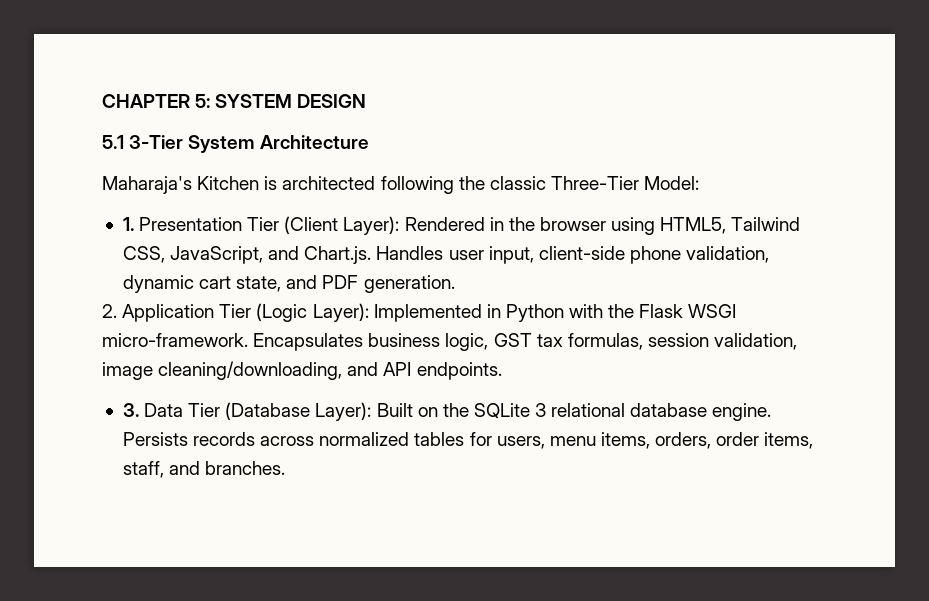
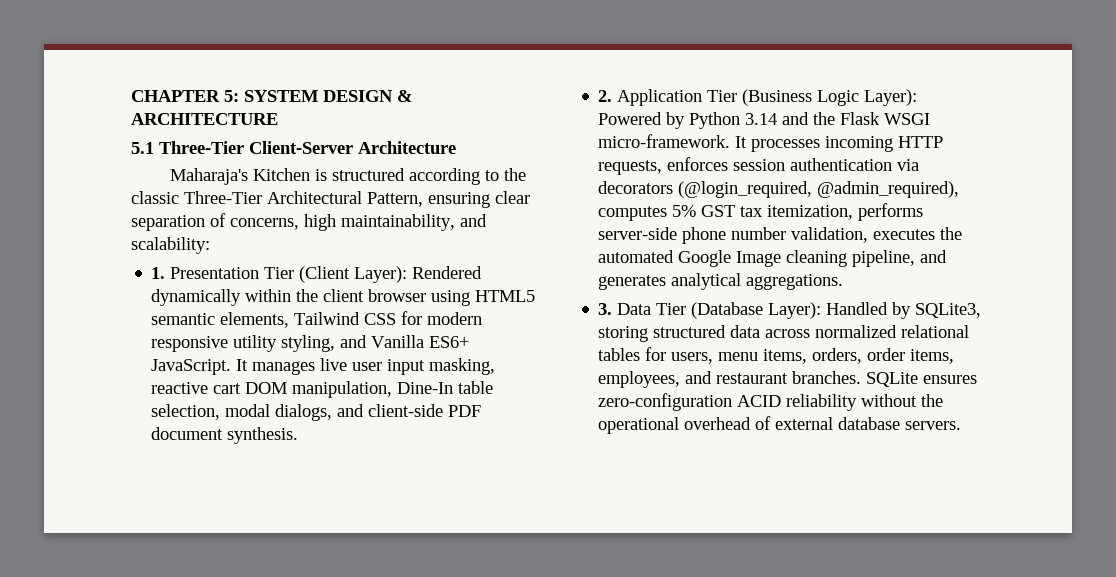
(367, 101) none -> [397,90,412,102] [131,113,278,125] & ARCHITECTURE
[129,135,256,153] 3-Tier System -> [159,141,353,154] Three-Tier Client-Server
[282,176,700,194] architected following the classic Three-Tier Model: -> [332,168,527,185] [131,191,530,208] [131,213,487,231] [131,237,210,254] structured according to the classic Three-Tier Architectural Pattern, ensuring clear separation of concerns, high maintainability, and scalability:
[489,217,801,235] [122,246,770,264] [122,275,455,293] [102,303,737,322] [102,333,798,351] [102,361,502,380] in the browser using HTML5, Tailwind CSS, JavaScript, and Chart.js. Handles user input, client-side phone validation, dynamic cart state, and PDF generation. // 2. Application Tier (Logic Layer): Implemented in Python with the Flask WSGI micro-framework. Encapsulates business logic, GST tax formulas, session validation, image cleaning/downloading, and API endpoints. -> [151,289,536,306] [151,311,483,328] [151,335,470,352] [151,358,496,375] [151,381,494,398] [151,404,482,421] [151,427,299,444] [598,89,918,106] [598,112,931,129] [598,134,944,152] [598,157,920,175] [598,181,960,198] [598,203,924,221] [598,227,963,244] [598,250,948,267] [598,273,844,290] dynamically within the client browser using HTML5 semantic elements, Tailwind CSS for modern responsive utility styling, and Vanilla ES6+ JavaScript. It manages live user input masking, reactive cart DOM manipulation, Dine-In table selection, modal dialogs, and client-side PDF document synthesis. // 2. Application Tier (Business Logic Layer): Powered by Python 3.14 and the Flask WSGI micro-framework. It processes incoming HTTP requests, enforces session authentication via decorators (@login_required, @admin_required), computes 5% GST tax itemization, performs server-side phone number validation, executes the automated Google Image cleaning pipeline, and generates analytical aggregations.
[376,403,772,421] [122,432,256,446] Built on the SQLite 3 relational database engine. Persists records -> [826,302,982,319] [598,325,761,342] Handled by SQLite3, storing structured data
(410, 439) none -> [901,325,970,338] relational
[122,461,286,478] staff, and branches. -> [598,371,978,388] [598,393,944,411] [598,416,962,434] employees, and restaurant branches. SQLite ensures zero-configuration ACID reliability without the operational overhead of external database servers.

